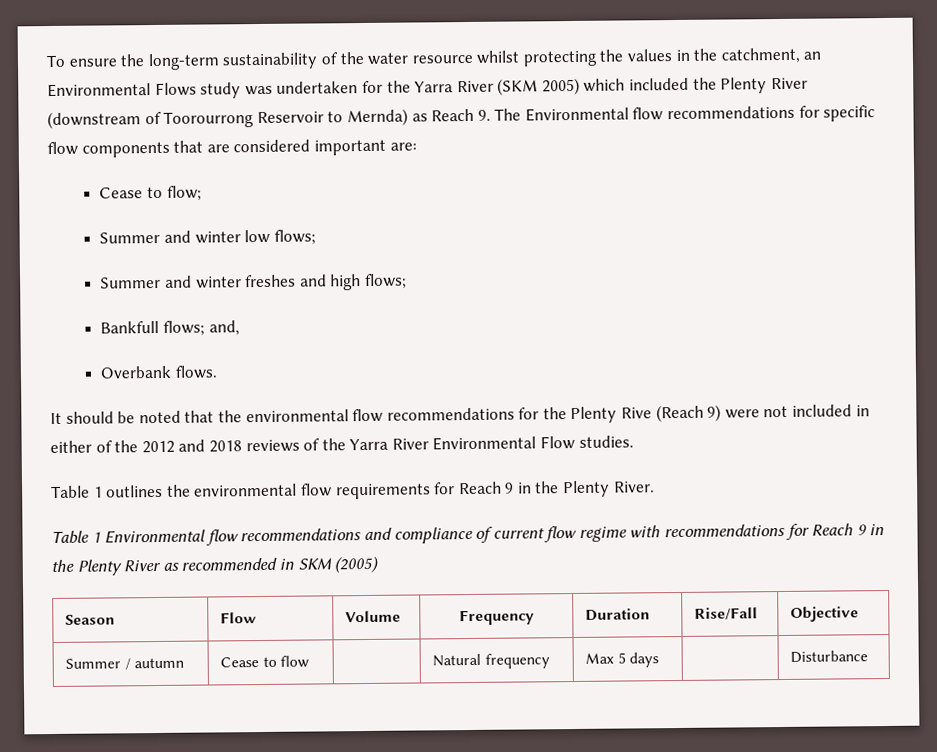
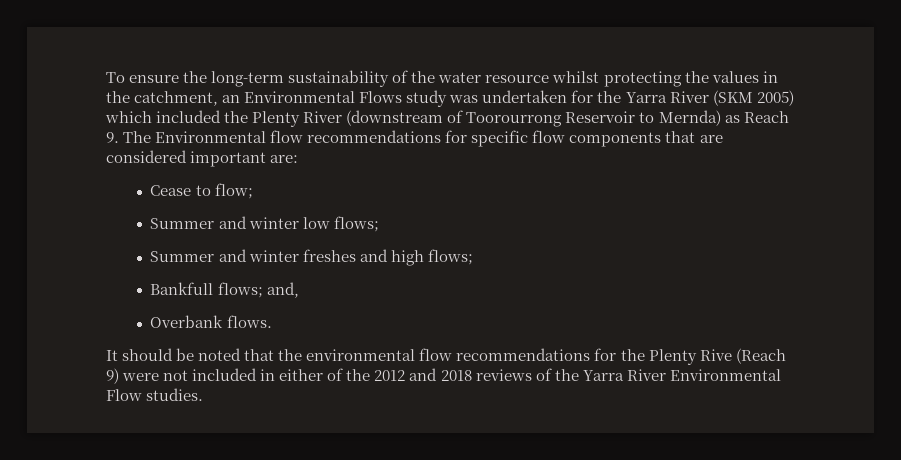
[51,480,655,500] [51,523,885,546] [51,555,380,576] [65,614,116,625] [220,612,258,624] [345,610,402,623] [459,609,535,626] [585,608,651,621] [694,607,759,620] [790,606,860,622] [65,657,184,670] [220,655,309,668] [432,653,550,669] [585,652,659,668] [790,650,869,663] // Table 1 outlines the environmental flow requirements for Reach 9 in the Plenty River. // Table 1 Environmental flow recommendations and compliance of current flow regime with recommendations for Reach 9 in the Plenty River as recommended in SKM (2005) // Season | Flow | Volume | Frequency | Duration | Rise/Fall | Objective // Summer / autumn | Cease to flow | | Natural frequency | Max 5 days | | Disturbance -> (204, 394) none

